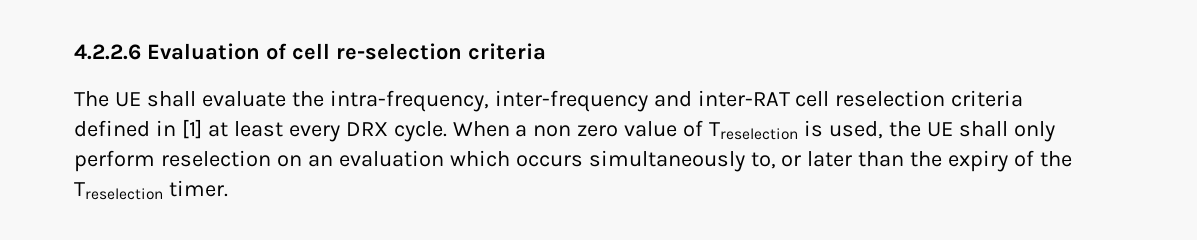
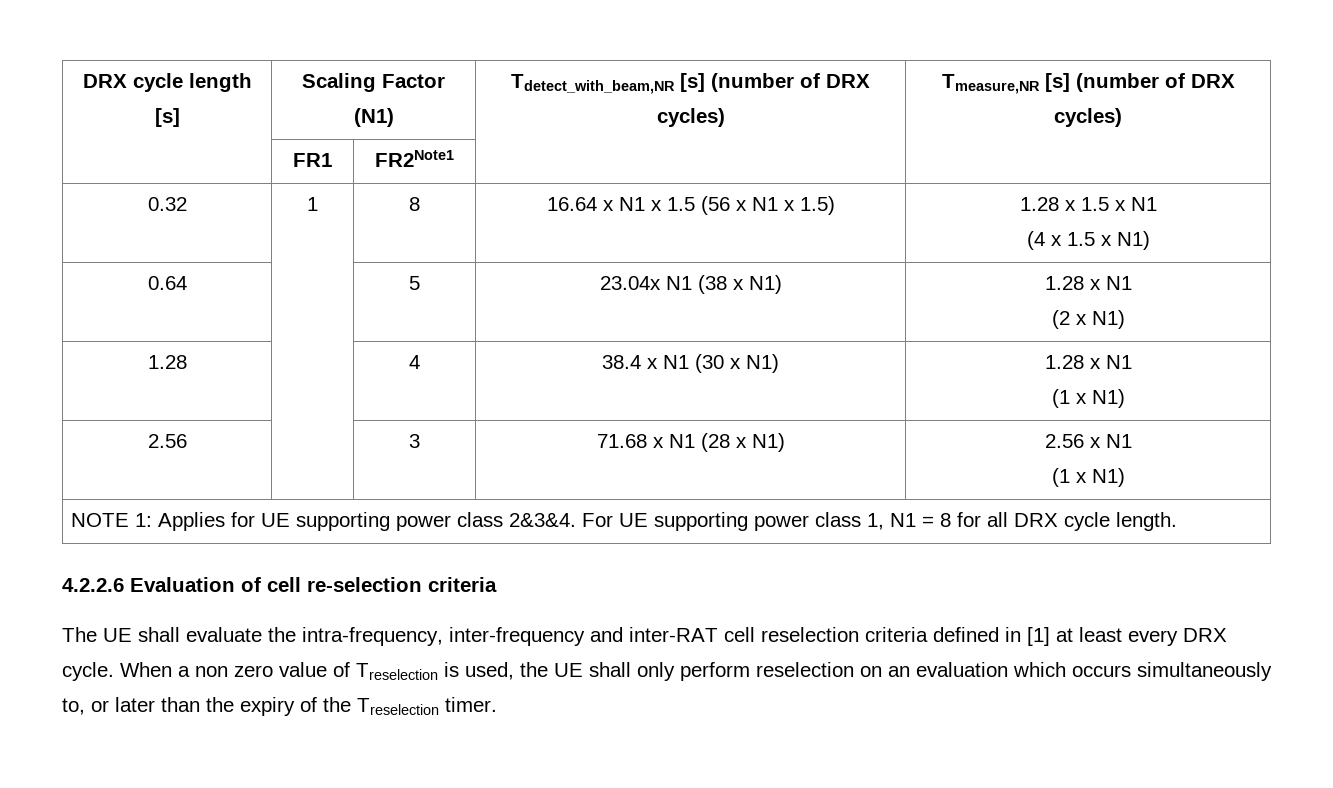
(74, 52) none -> [82,73,252,92] [154,108,180,127] [302,73,445,92] [353,108,394,127] [511,73,870,94] [656,108,725,127] [941,73,1235,94] [1054,108,1122,127] [293,153,332,167] [375,150,454,167] [147,197,187,211] [307,197,318,211] [409,197,420,211] [546,196,835,215] [1019,197,1157,211] [1026,231,1150,250] [147,276,187,290] [409,276,420,290] [599,275,782,294] [1044,276,1132,290] [1051,310,1125,329] [147,355,187,369] [409,355,420,369] [602,354,779,373] [1044,355,1132,369] [1051,389,1125,408] [147,434,187,448] [409,434,420,448] [596,433,785,452] [1044,434,1132,448] [1051,468,1125,487] [70,512,1177,531] DRX cycle length [s] | Scaling Factor (N1) | Tdetect_with_beam,NR [s] (number of DRX cycles) | Tmeasure,NR [s] (number of DRX cycles) // | FR1 | FR2Note1 | | // 0.32 | 1 | 8 | 16.64 x N1 x 1.5 (56 x N1 x 1.5) | 1.28 x 1.5 x N1 // (4 x 1.5 x N1) // 0.64 | | 5 | 23.04x N1 (38 x N1) | 1.28 x N1 // (2 x N1) // 1.28 | | 4 | 38.4 x N1 (30 x N1) | 1.28 x N1 // (1 x N1) // 2.56 | | 3 | 71.68 x N1 (28 x N1) | 2.56 x N1 // (1 x N1) // NOTE 1: Applies for UE supporting power class 2&3&4. For UE supporting power class 1, N1 = 8 for all DRX cycle length. //

